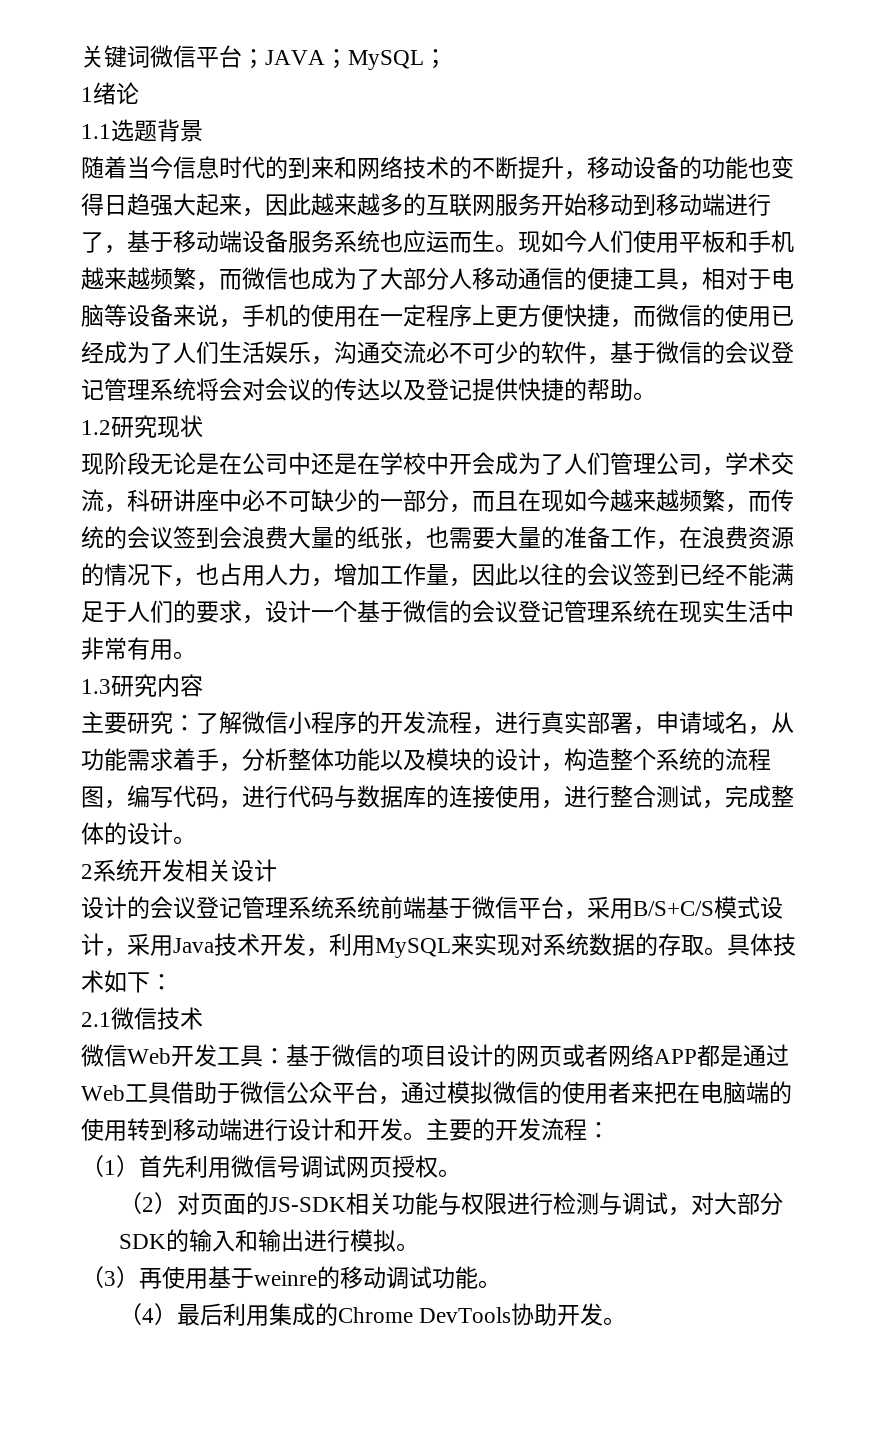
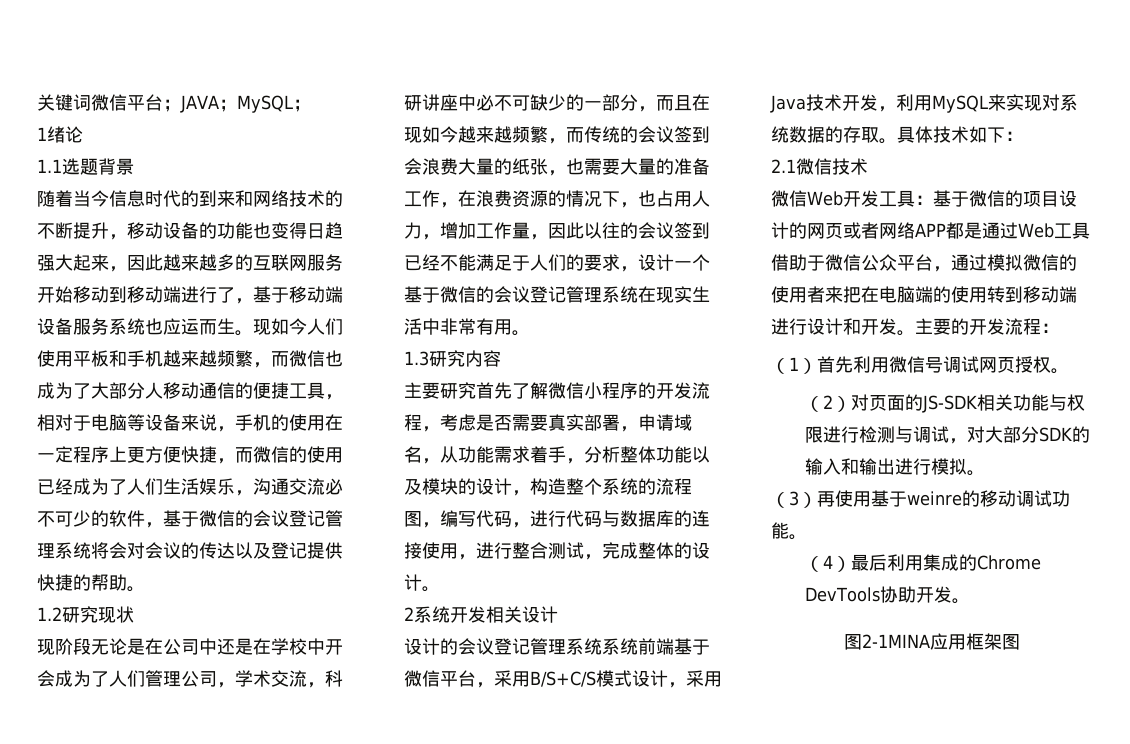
[173,715,196,731] ： -> [476,382,512,399] 首先
[495,711,541,734] 进行 -> [440,414,548,431] 考虑是否需要
(627, 1321) none -> [844,633,1020,650] // 图2-1MINA应用框架图

